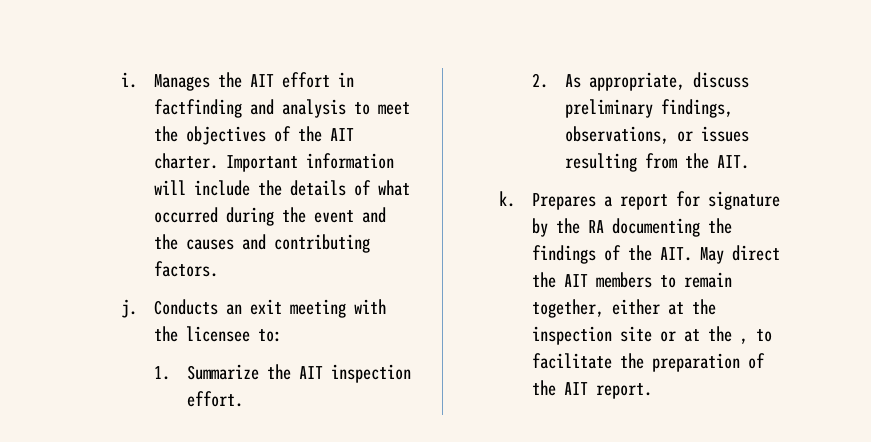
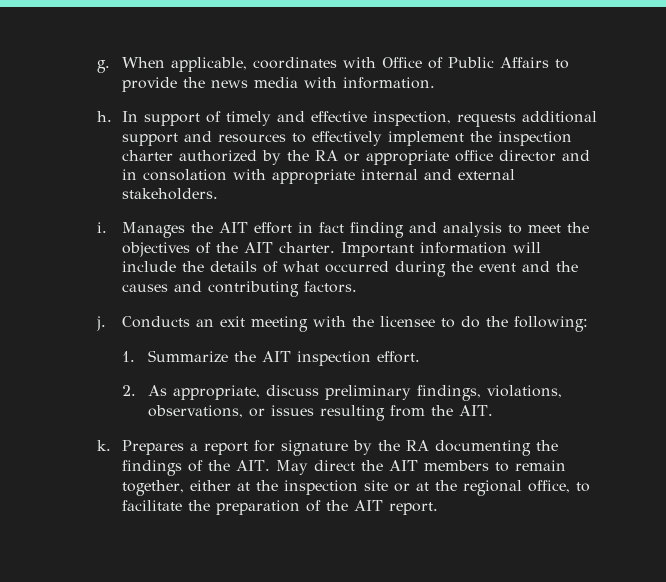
(121, 80) none -> [96,57,570,73] [122,77,436,92] [96,111,598,127] [122,131,573,146] [122,150,591,165] [122,169,516,184] [122,188,219,200] g. When applicable, coordinates with Office of Public Affairs to provide the news media with information. // h. In support of timely and effective inspection, requests additional support and resources to effectively implement the inspection charter authorized by the RA or appropriate office director and in consolation with appropriate internal and external stakeholders. //
[154,99,243,118] factfinding -> [319,222,405,238] fact finding
[258,329,283,342] to: -> [441,316,589,332] to do the following:
(734, 108) none -> [486,385,562,398] violations,
[740,338,749,344] , -> [463,480,571,496] regional office,

